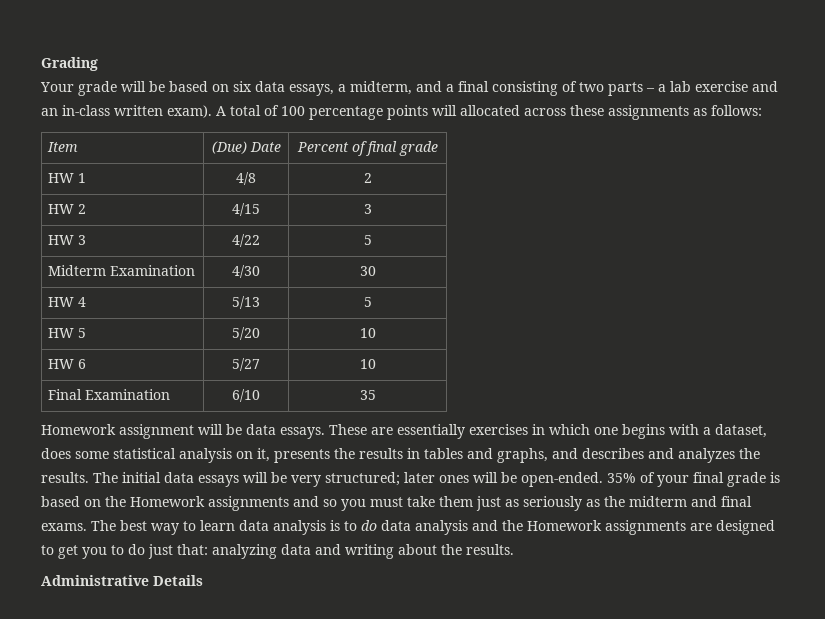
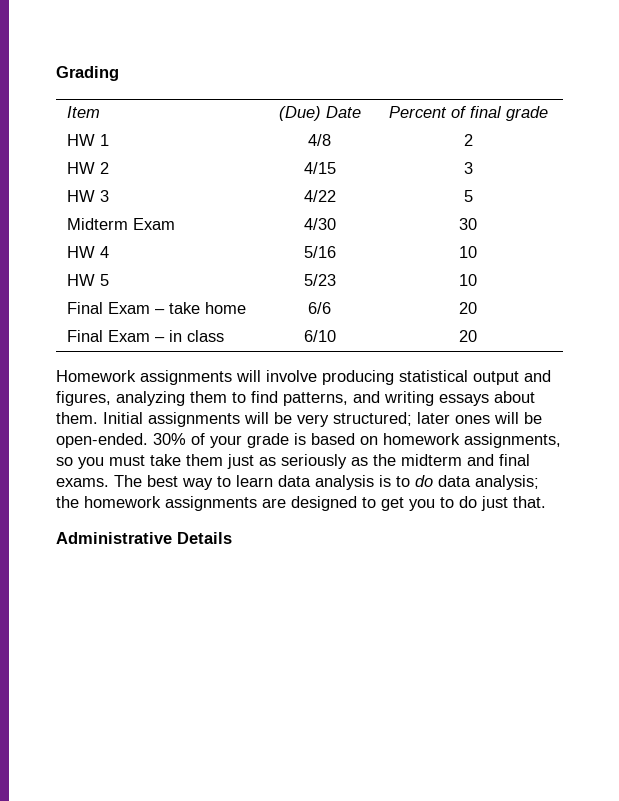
[40,81,778,96] [41,105,762,120] // Your grade will be based on six data essays, a midterm, and a final consisting of two parts – a lab exercise and an in-class written exam). A total of 100 percentage points will allocated across these assignments as follows: -> (119, 73) none
[109,265,195,276] Examination -> [132,218,175,230] Exam
[232,296,260,309] [363,297,372,307] 5/13 | 5 -> [303,246,336,258] [459,246,477,258] 5/16 | 10
[232,327,260,340] [359,328,376,338] [47,359,86,369] [232,358,260,371] [359,359,376,369] [47,389,170,400] 5/20 | 10 // HW 6 | 5/27 | 10 // Final Examination -> [303,274,336,286] [459,274,477,286] [66,302,246,314] [308,302,331,314] [459,302,477,314] [66,330,224,342] 5/23 | 10 // Final Exam – take home | 6/6 | 20 // Final Exam – in class
[359,390,376,400] [41,424,767,439] [41,448,760,463] [41,472,239,487] 35 // Homework assignment will be data essays. These are essentially exercises in which one begins with a dataset, does some statistical analysis on it, presents the results in tables and graphs, and describes and analyzes the results. The initial data essays -> [459,330,477,342] [56,370,551,385] [56,391,535,406] [56,412,240,427] 20 // Homework assignments will involve producing statistical output and figures, analyzing them to find patterns, and writing essays about them. Initial assignments
[607,473,636,483] 35% -> [153,433,186,445] 30%
[693,472,724,483] final -> (242, 441) none
[105,496,319,511] the Homework assignments and -> [383,433,561,448] homework assignments,
[415,520,602,535] analysis and the Homework -> [475,475,539,490] [56,496,161,508] analysis; the homework
[177,544,514,559] that: analyzing data and writing about the results. -> [513,496,546,508] that.

